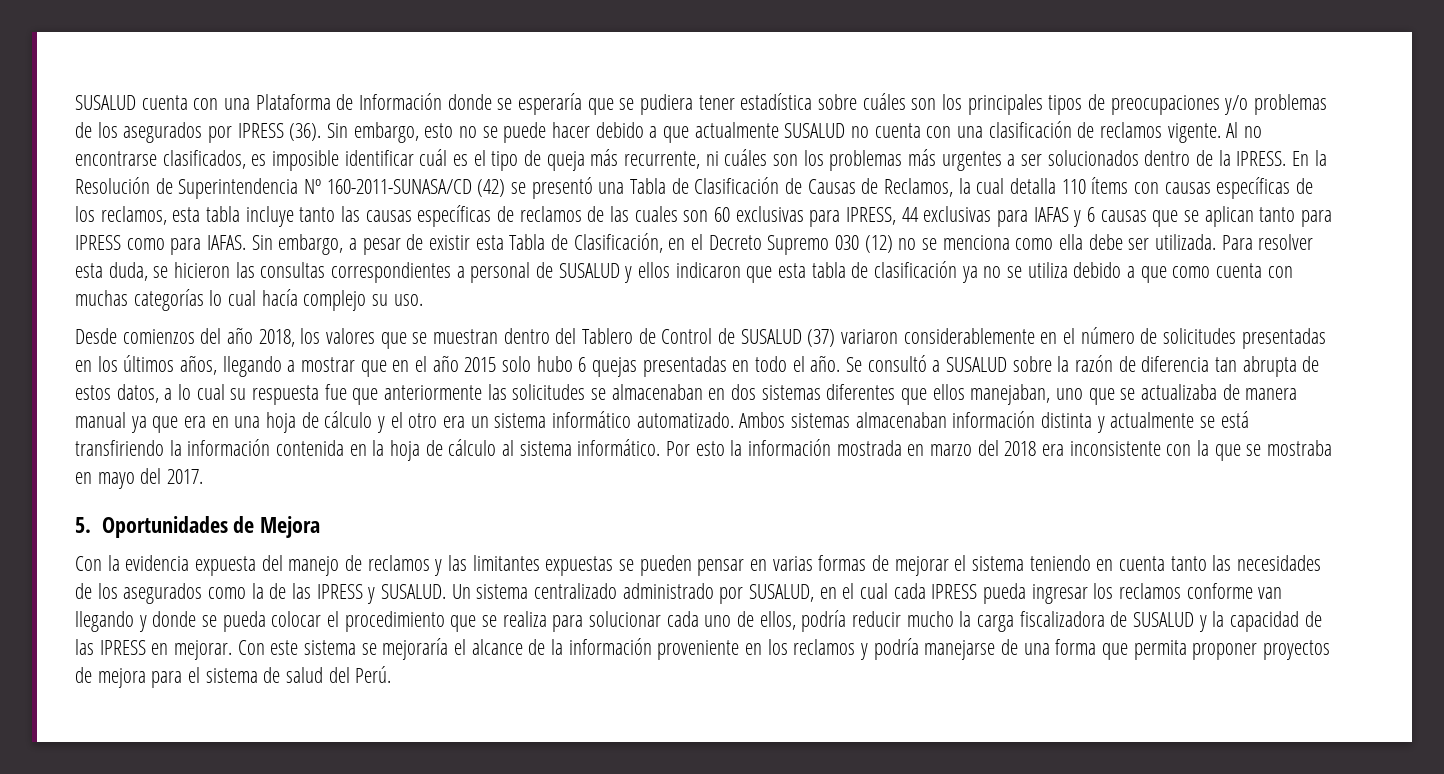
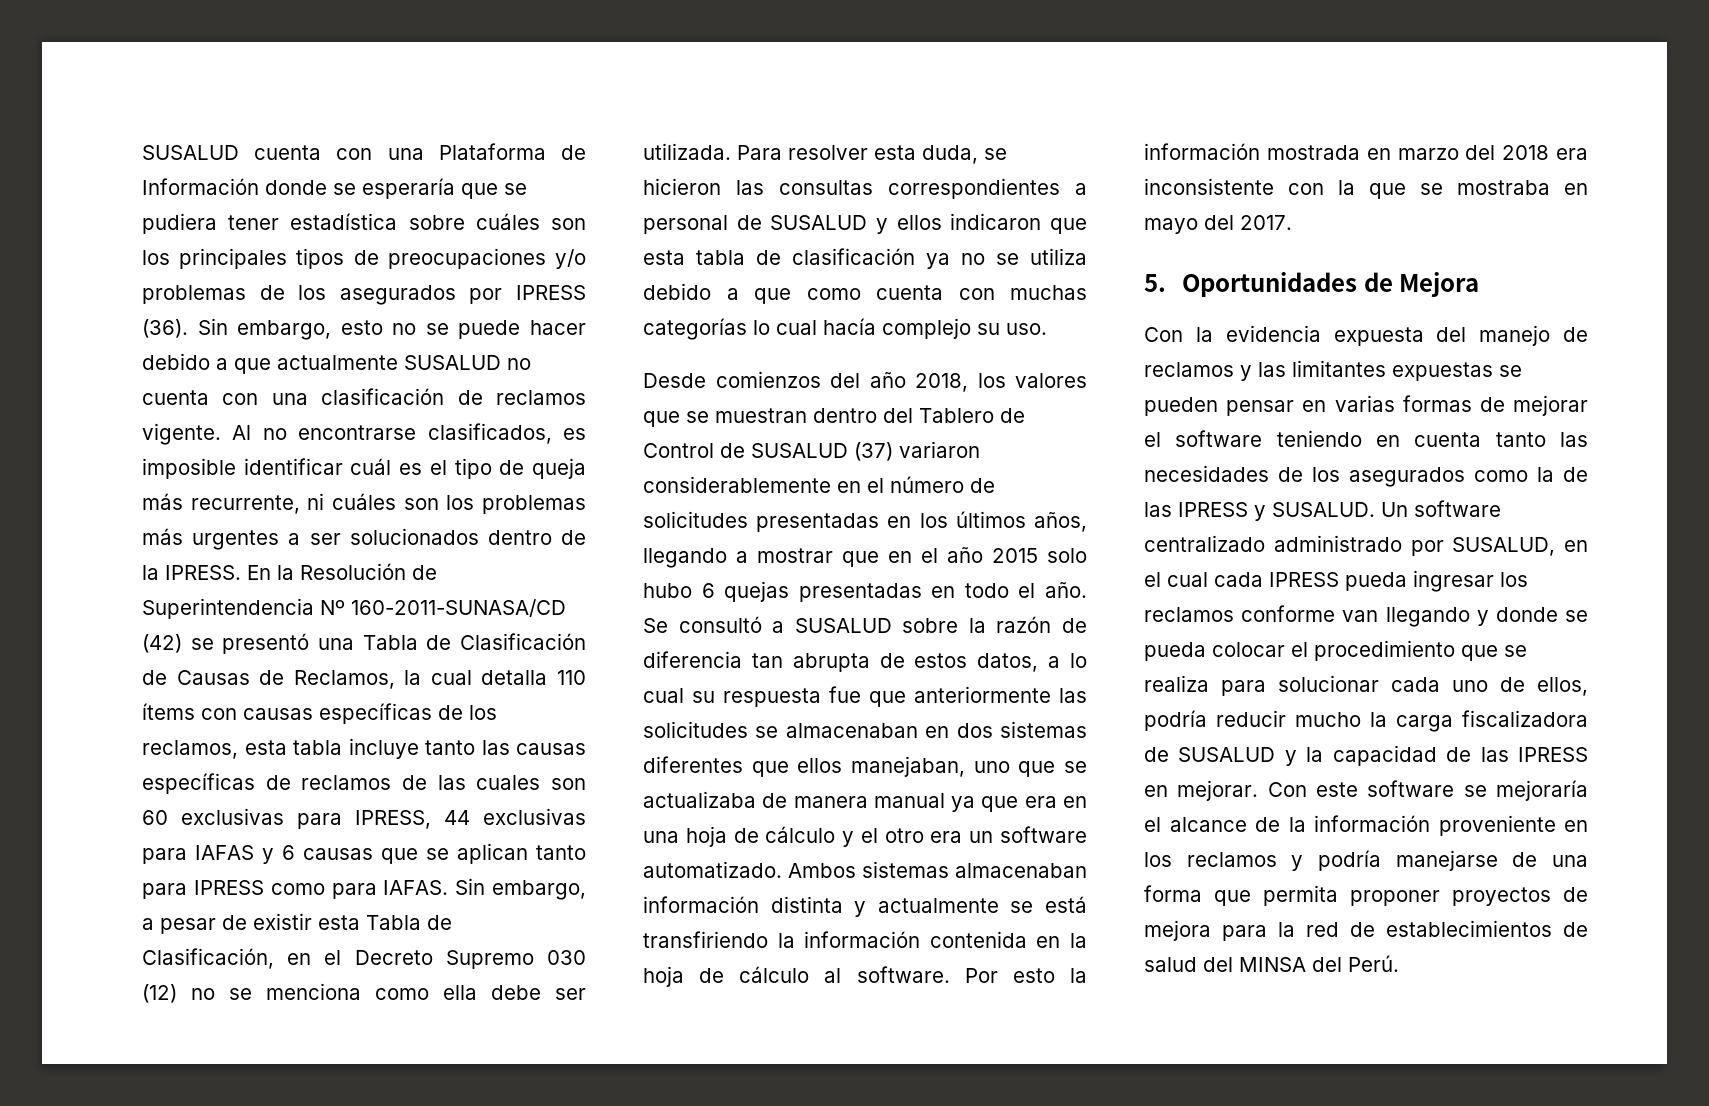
[494,411,632,428] sistema informático -> [1000,826,1087,843] software
[519,439,661,456] sistema informático. -> [856,966,950,983] software.
[972,556,1025,571] sistema -> [1175,430,1263,447] software
[476,584,529,599] sistema -> [1414,500,1501,517] software
[304,640,357,655] sistema -> [1367,780,1455,797] software
[188,667,258,683] el sistema -> [1278,920,1552,937] la red de establecimientos
(350, 675) none -> [1239,957,1342,972] MINSA del

